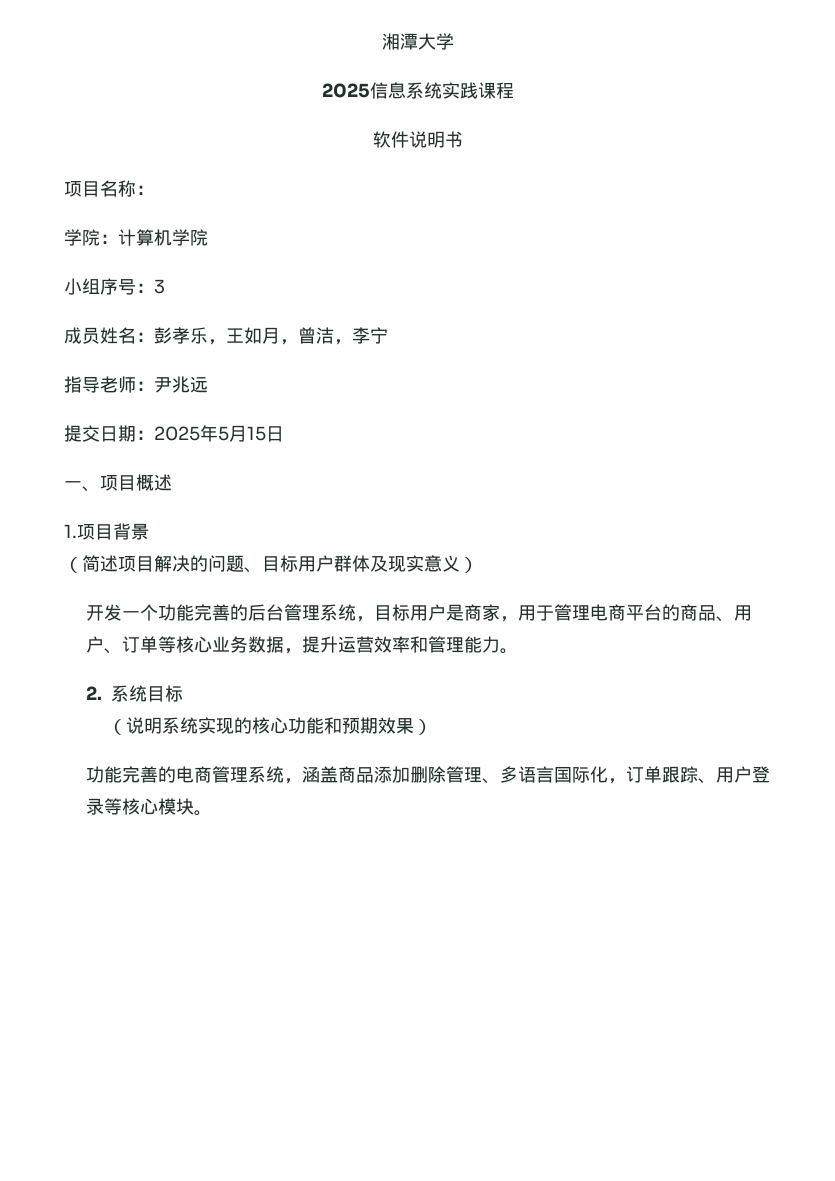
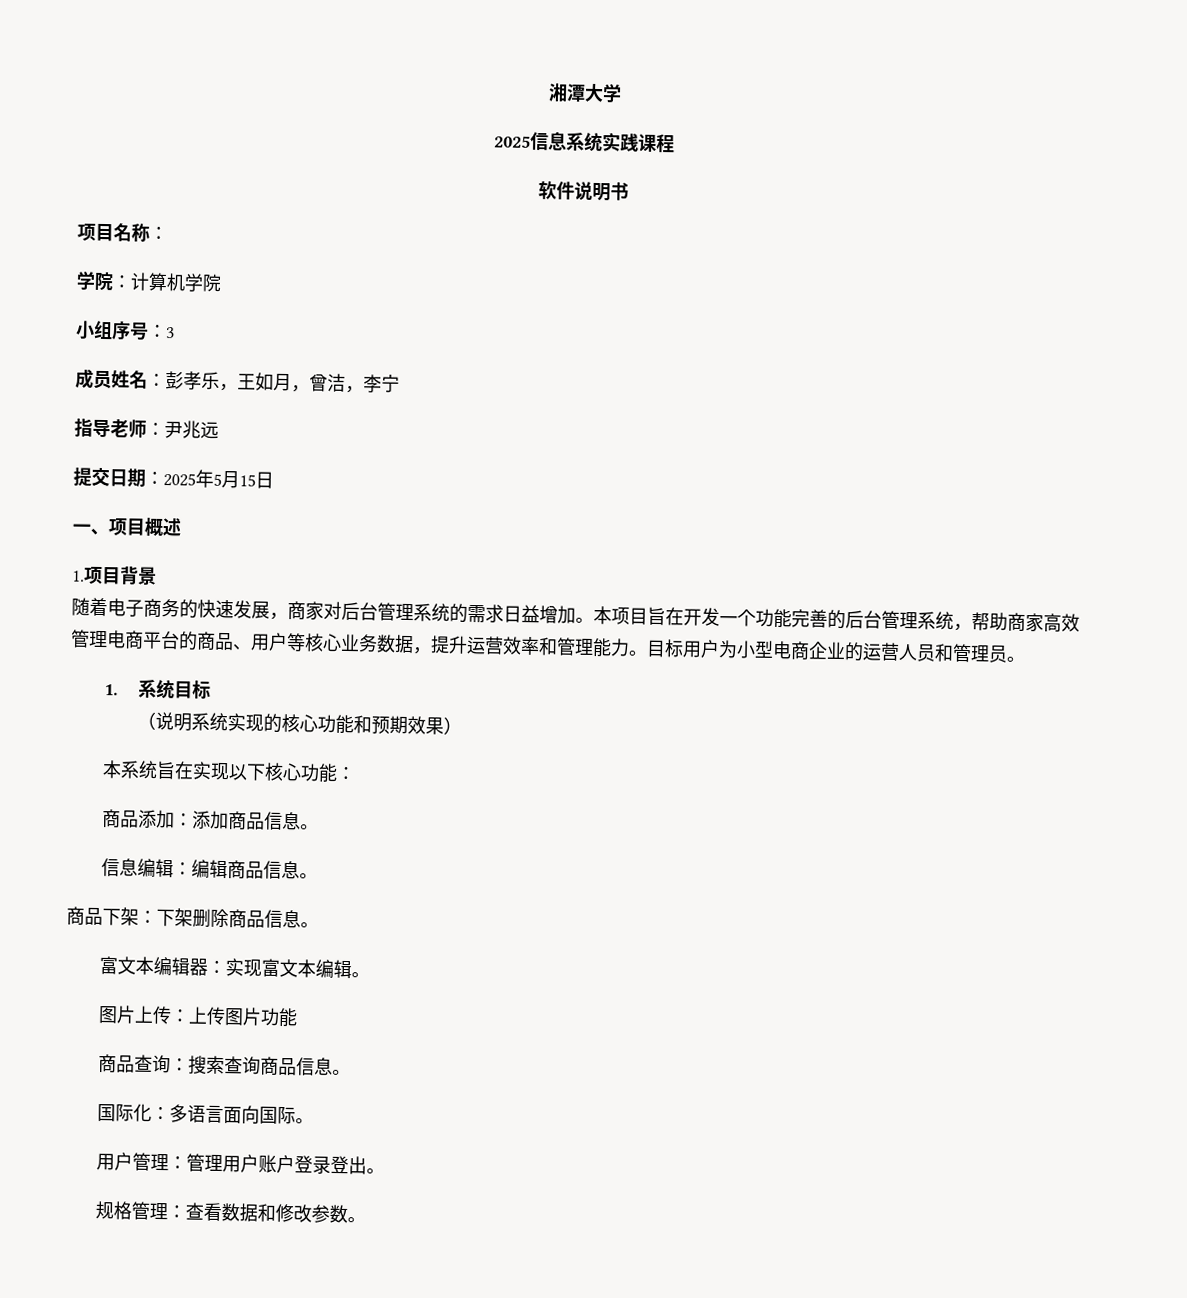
[64,555,478,573] （简述项目解决的问题、目标用户群体及现实意义） // -> [71,597,684,626] 随着电子商务的快速发展，商家对后台管理系统的需求日益增加。本项目旨在
[374,604,555,622] 目标用户是商家，用于 -> [971,612,1080,633] 帮助商家高效
[104,636,159,654] 、订单 -> (288, 642) none
[86,686,103,700] // 2. -> [646,639,1025,663] [103,684,118,696] 目标用户为小型电商企业的运营人员和管理员。 // 1.
[86,766,771,784] [86,798,195,815] 功能完善的电商管理系统，涵盖商品添加删除管理、多语言国际化，订单跟踪、用户登录等核心模块 -> [101,760,356,783] [101,809,319,831] [100,858,318,880] [66,906,319,929] [98,956,370,979] [97,1005,298,1028] [97,1054,351,1076] [96,1103,314,1125] [95,1152,385,1175] [94,1200,348,1224] 本系统旨在实现以下核心功能： // 商品添加：添加商品信息。 // 信息编辑：编辑商品信息。 // 商品下架：下架删除商品信息。 // 富文本编辑器：实现富文本编辑。 // 图片上传：上传图片功能 // 商品查询：搜索查询商品信息。 // 国际化：多语言面向国际。 // 用户管理：管理用户账户登录登出。 // 规格管理：查看数据和修改参数

